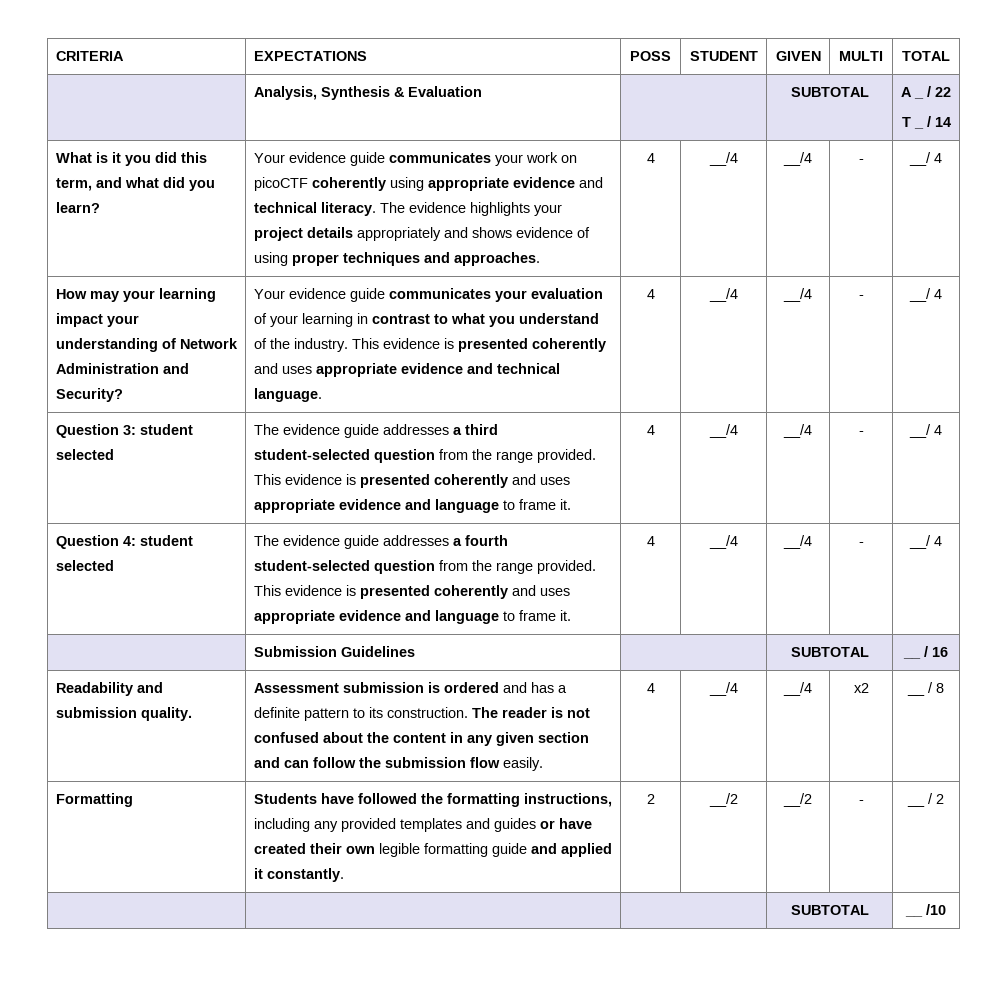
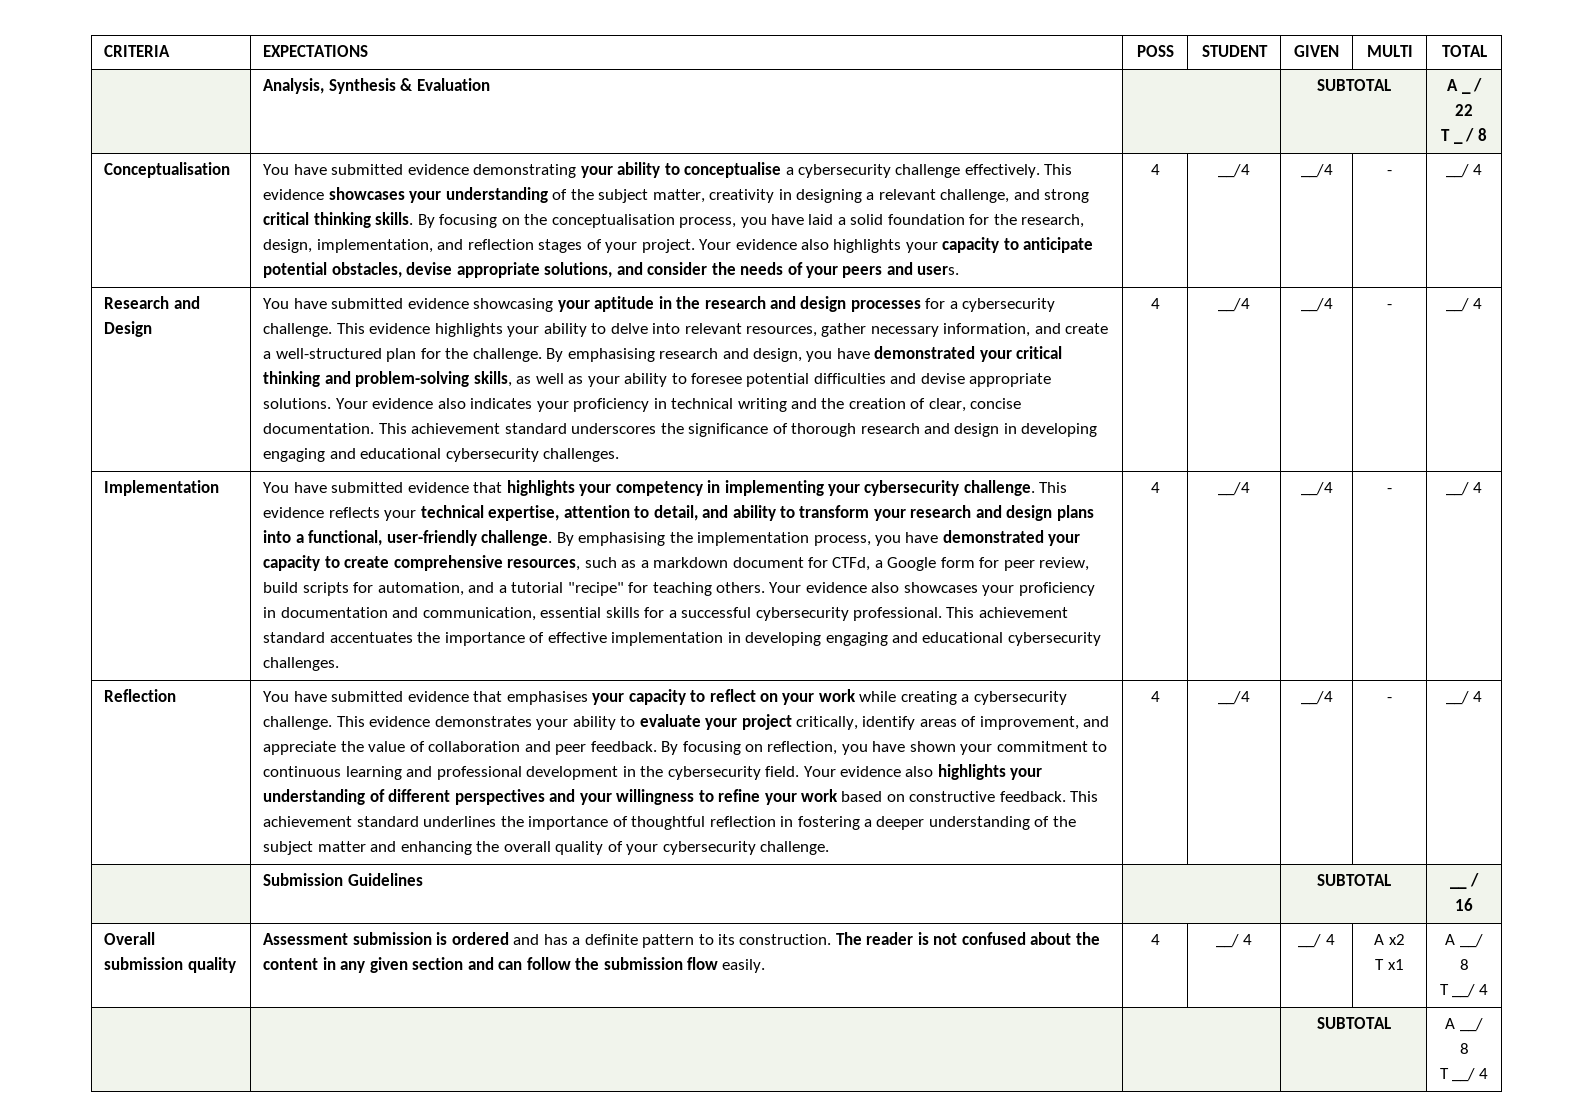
[934,117,951,127] [55,152,207,166] [55,177,215,191] [55,202,100,213] [253,152,577,166] [253,177,603,191] [253,202,562,216] [253,227,590,241] [253,252,540,266] [646,153,655,163] [708,152,738,166] [783,152,812,166] [858,159,864,163] [909,152,942,166] [55,288,216,302] [55,313,139,327] [55,338,238,352] [55,363,189,374] [55,388,123,402] [253,288,603,302] [253,313,599,327] [253,338,606,352] [253,363,560,377] [253,388,322,402] [646,289,655,299] [708,288,738,302] [783,288,812,302] [858,295,864,299] [909,288,942,302] [55,424,193,438] [55,449,114,460] [253,424,498,438] [253,449,596,463] [253,474,570,488] [253,499,571,513] [646,425,655,435] [708,424,738,438] [783,424,812,438] [858,431,864,435] [909,424,942,438] [55,535,193,549] [55,560,114,571] [253,535,508,549] [253,560,596,574] [253,585,570,599] [253,610,571,624] 14 // What is it you did this term, and what did you learn? | Your evidence guide communicates your work on picoCTF coherently using appropriate evidence and technical literacy. The evidence highlights your project details appropriately and shows evidence of using proper techniques and approaches. | 4 | __/4 | __/4 | - | __/ 4 // How may your learning impact your understanding of Network Administration and Security? | Your evidence guide communicates your evaluation of your learning in contrast to what you understand of the industry. This evidence is presented coherently and uses appropriate evidence and technical language. | 4 | __/4 | __/4 | - | __/ 4 // Question 3: student selected | The evidence guide addresses a third student-selected question from the range provided. This evidence is presented coherently and uses appropriate evidence and language to frame it. | 4 | __/4 | __/4 | - | __/ 4 // Question 4: student selected | The evidence guide addresses a fourth student-selected question from the range provided. This evidence is presented coherently and uses appropriate evidence and language to frame it. -> [1477,128,1487,141] [104,162,231,178] [263,162,1073,178] [263,187,1090,203] [263,212,1085,228] [263,237,1094,253] [263,262,960,278] [1150,164,1160,175] [1218,164,1250,178] [1300,164,1333,178] [1387,170,1392,175] [1445,164,1483,178] [104,296,200,309] [104,321,153,337] [263,296,1056,312] [263,323,1109,337] [263,346,1063,362] [263,371,1052,387] [263,398,1022,412] [263,423,1098,437] [263,448,620,462] [1150,298,1160,309] [1218,298,1250,312] [1300,298,1333,312] [1387,304,1392,309] [1445,298,1483,312] [104,480,220,496] [263,480,1068,496] [263,505,1094,521] [263,530,1081,546] [263,555,1090,571] [263,582,1095,596] [263,607,1068,621] [263,632,1101,646] [263,657,340,671] [1150,482,1160,493] [1218,482,1250,496] [1300,482,1333,496] [1387,488,1392,493] [1445,482,1483,496] [104,689,177,702] [263,689,1067,705] [263,714,1110,730] [263,741,1108,755] [263,764,1043,780] [263,789,1099,805] [263,816,1076,830] [263,841,829,855] 8 // Conceptualisation | You have submitted evidence demonstrating your ability to conceptualise a cybersecurity challenge effectively. This evidence showcases your understanding of the subject matter, creativity in designing a relevant challenge, and strong critical thinking skills. By focusing on the conceptualisation process, you have laid a solid foundation for the research, design, implementation, and reflection stages of your project. Your evidence also highlights your capacity to anticipate potential obstacles, devise appropriate solutions, and consider the needs of your peers and users. | 4 | __/4 | __/4 | - | __/ 4 // Research and Design | You have submitted evidence showcasing your aptitude in the research and design processes for a cybersecurity challenge. This evidence highlights your ability to delve into relevant resources, gather necessary information, and create a well-structured plan for the challenge. By emphasising research and design, you have demonstrated your critical thinking and problem-solving skills, as well as your ability to foresee potential difficulties and devise appropriate solutions. Your evidence also indicates your proficiency in technical writing and the creation of clear, concise documentation. This achievement standard underscores the significance of thorough research and design in developing engaging and educational cybersecurity challenges. | 4 | __/4 | __/4 | - | __/ 4 // Implementation | You have submitted evidence that highlights your competency in implementing your cybersecurity challenge. This evidence reflects your technical expertise, attention to detail, and ability to transform your research and design plans into a functional, user-friendly challenge. By emphasising the implementation process, you have demonstrated your capacity to create comprehensive resources, such as a markdown document for CTFd, a Google form for peer review, build scripts for automation, and a tutorial "recipe" for teaching others. Your evidence also showcases your proficiency in documentation and communication, essential skills for a successful cybersecurity professional. This achievement standard accentuates the importance of effective implementation in developing engaging and educational cybersecurity challenges. | 4 | __/4 | __/4 | - | __/ 4 // Reflection | You have submitted evidence that emphasises your capacity to reflect on your work while creating a cybersecurity challenge. This evidence demonstrates your ability to evaluate your project critically, identify areas of improvement, and appreciate the value of collaboration and peer feedback. By focusing on reflection, you have shown your commitment to continuous learning and professional development in the cybersecurity field. Your evidence also highlights your understanding of different perspectives and your willingness to refine your work based on constructive feedback. This achievement standard underlines the importance of thoughtful reflection in fostering a deeper understanding of the subject matter and enhancing the overall quality of your cybersecurity challenge.
[55,682,163,696] [55,707,192,721] Readability and submission quality. -> [104,932,156,945] [104,957,236,973] Overall submission quality
[708,682,738,696] [783,682,812,696] [853,683,869,693] [907,693,925,696] [928,682,944,693] [55,793,133,807] [253,793,612,807] [253,818,592,832] [253,843,612,857] [253,868,344,882] [646,794,655,804] [708,793,738,807] [783,793,812,807] [858,800,864,804] [907,804,925,807] [928,793,944,804] [790,905,869,915] [905,915,923,917] [926,904,946,915] __/4 | __/4 | x2 | __ / 8 // Formatting | Students have followed the formatting instructions, including any provided templates and guides or have created their own legible formatting guide and applied it constantly. | 2 | __/2 | __/2 | - | __ / 2 // | | | SUBTOTAL | __ /10 -> [1215,934,1253,948] [1298,934,1335,948] [1374,934,1405,945] [1375,959,1404,970] [1445,934,1483,948] [1459,959,1469,970] [1439,984,1489,998] [1316,1017,1391,1029] [1445,1018,1483,1032] [1459,1043,1469,1054] [1439,1068,1489,1082] __/ 4 | __/ 4 | A x2 // T x1 | A __/ 8 // T __/ 4 // | | | SUBTOTAL | A __/ 8 // T __/ 4

